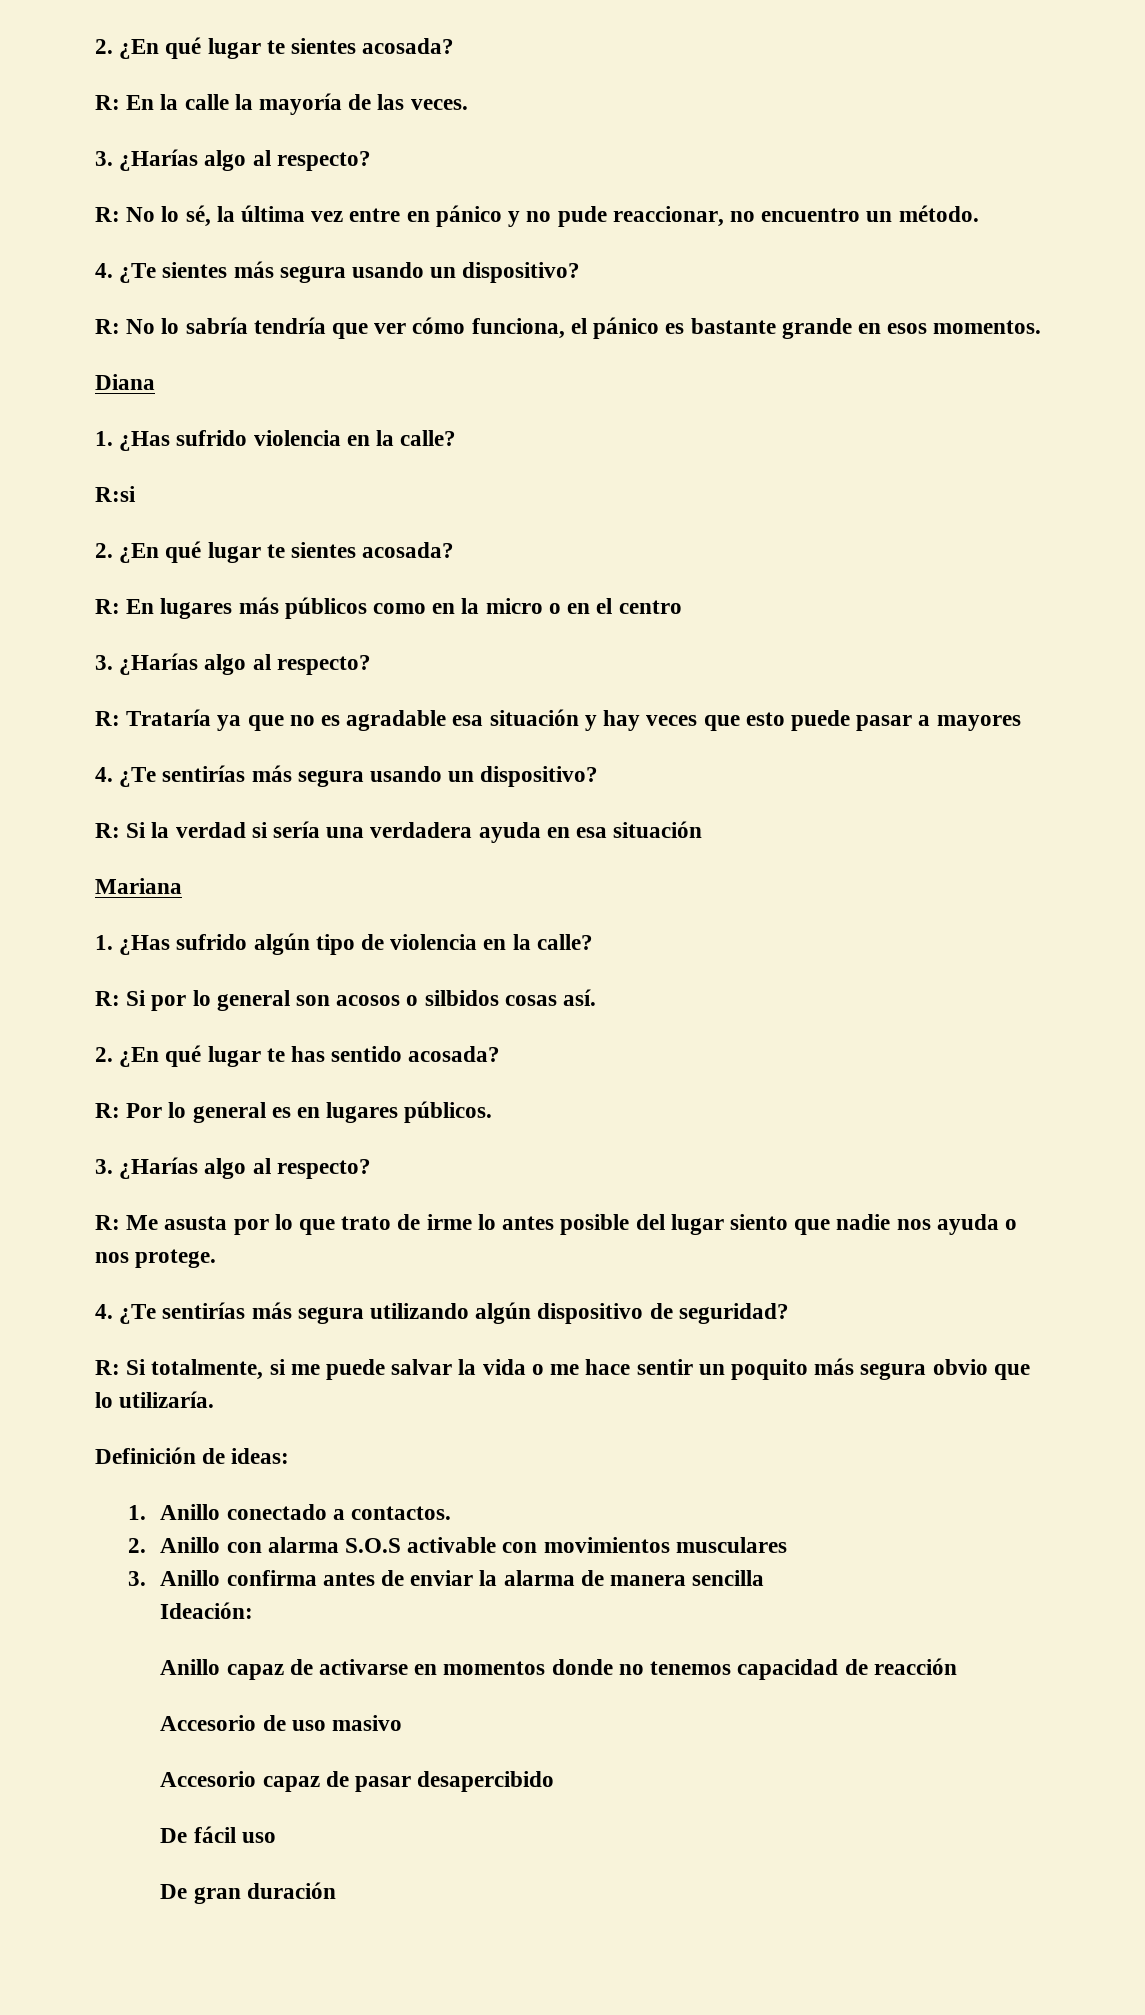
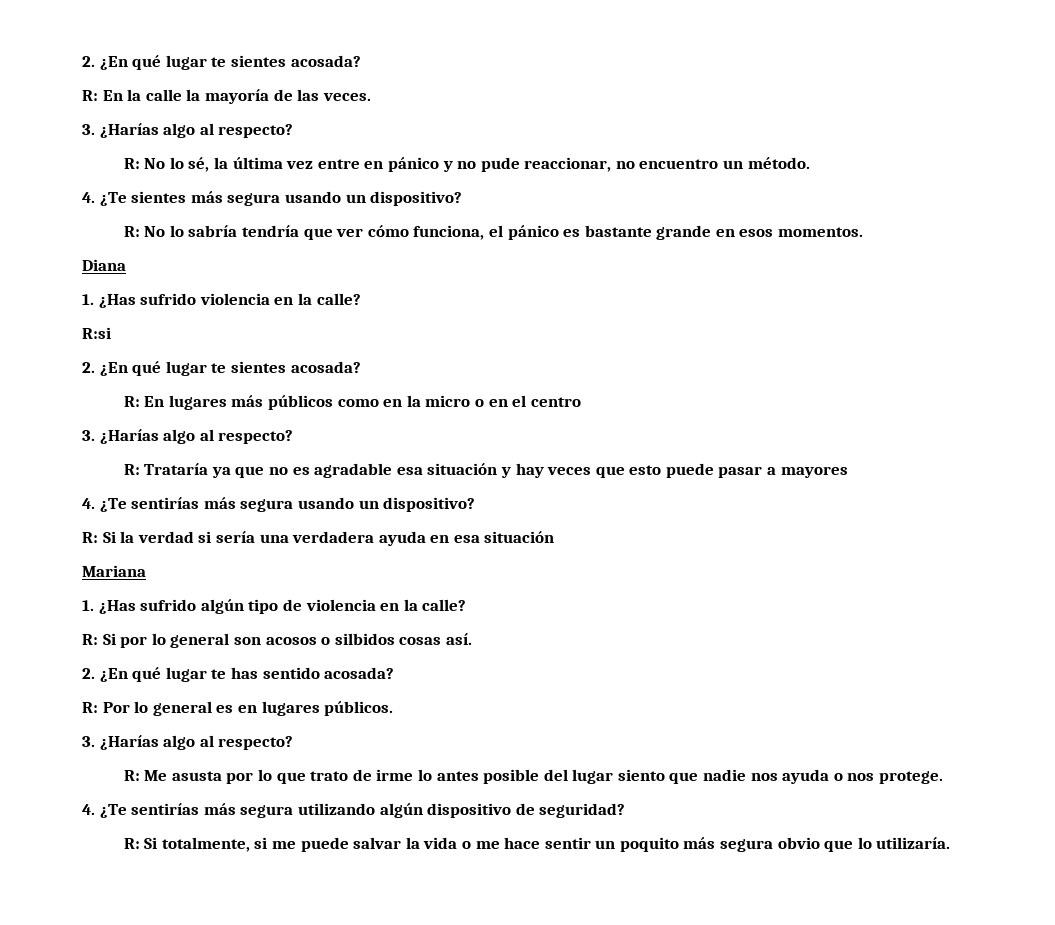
[95,1447,290,1464] [127,1504,452,1520] [127,1537,787,1553] [127,1570,765,1586] [160,1602,254,1619] [160,1658,957,1680] [160,1715,403,1731] [160,1771,555,1792] [160,1826,276,1843] [160,1882,336,1904] // Definición de ideas: // 1. Anillo conectado a contactos. // 2. Anillo con alarma S.O.S activable con movimientos musculares // 3. Anillo confirma antes de enviar la alarma de manera sencilla // Ideación: // Anillo capaz de activarse en momentos donde no tenemos capacidad de reacción // Accesorio de uso masivo // Accesorio capaz de pasar desapercibido // De fácil uso // De gran duración -> (951, 843) none

